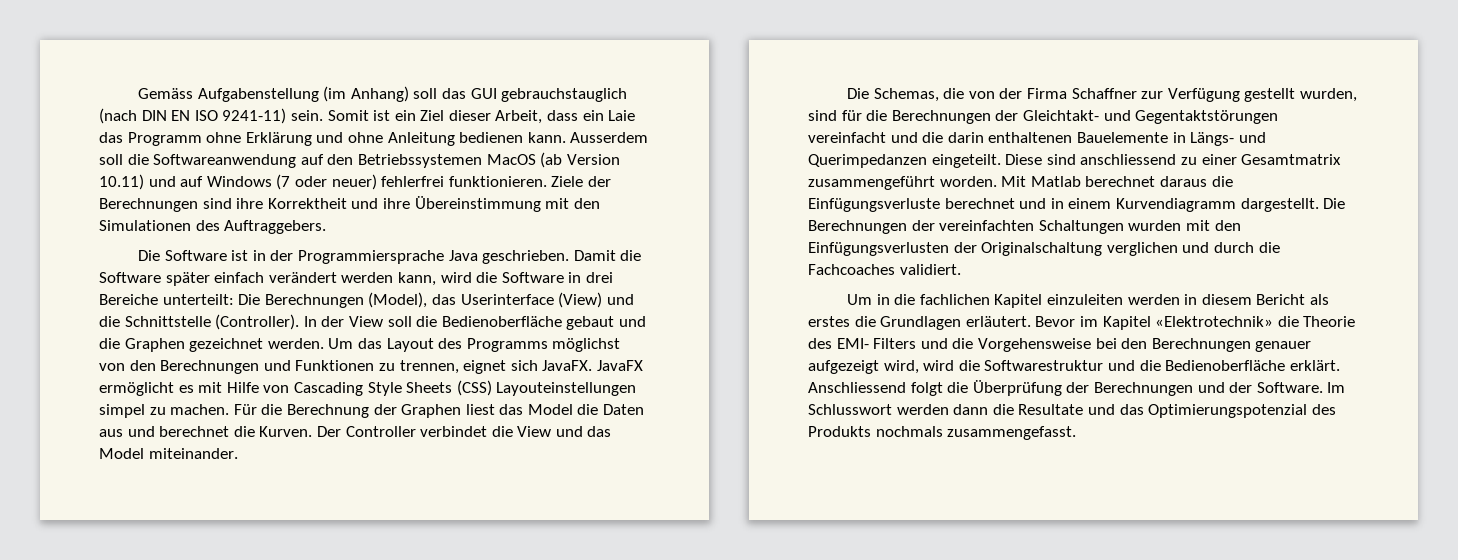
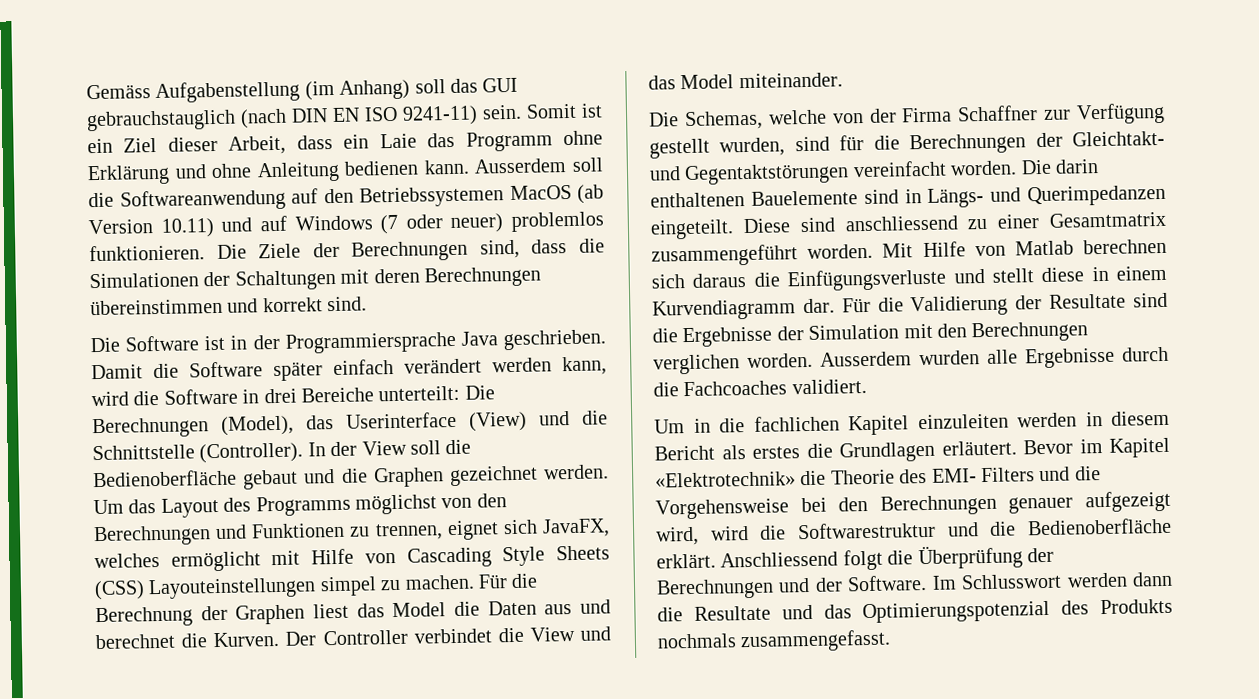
[381,176,611,187] [99,196,600,212] [99,220,327,234] fehlerfrei funktionieren. Ziele der Berechnungen sind ihre Korrektheit und ihre Übereinstimmung mit den Simulationen des Auftraggebers. -> [511,211,604,232] [89,238,605,262] [89,266,541,291] [90,296,368,316] problemlos funktionieren. Die Ziele der Berechnungen sind, dass die Simulationen der Schaltungen mit deren Berechnungen übereinstimmen und korrekt sind.
[542,360,643,371] [99,382,194,396] JavaFX. JavaFX ermöglicht es -> [542,518,611,538] [94,551,261,572] JavaFX, welches ermöglicht
[943,88,965,99] die -> [767,109,827,125] welche
[890,132,944,143] und die -> [950,159,1052,176] worden. Die
(1168, 137) none -> [863,189,899,205] sind
[1030,176,1233,187] [808,198,1346,212] [808,220,1241,234] [808,242,1210,256] Matlab berechnet daraus die Einfügungsverluste berechnet und in einem Kurvendiagramm dargestellt. Die Berechnungen der vereinfachten Schaltungen wurden mit den Einfügungsverlusten der Originalschaltung verglichen und -> [922,238,1167,258] [651,265,1167,292] [652,292,1168,321] [652,321,1089,348] [653,347,1115,375] Hilfe von Matlab berechnen sich daraus die Einfügungsverluste und stellt diese in einem Kurvendiagramm dar. Für die Validierung der Resultate sind die Ergebnisse der Simulation mit den Berechnungen verglichen worden. Ausserdem wurden alle Ergebnisse

